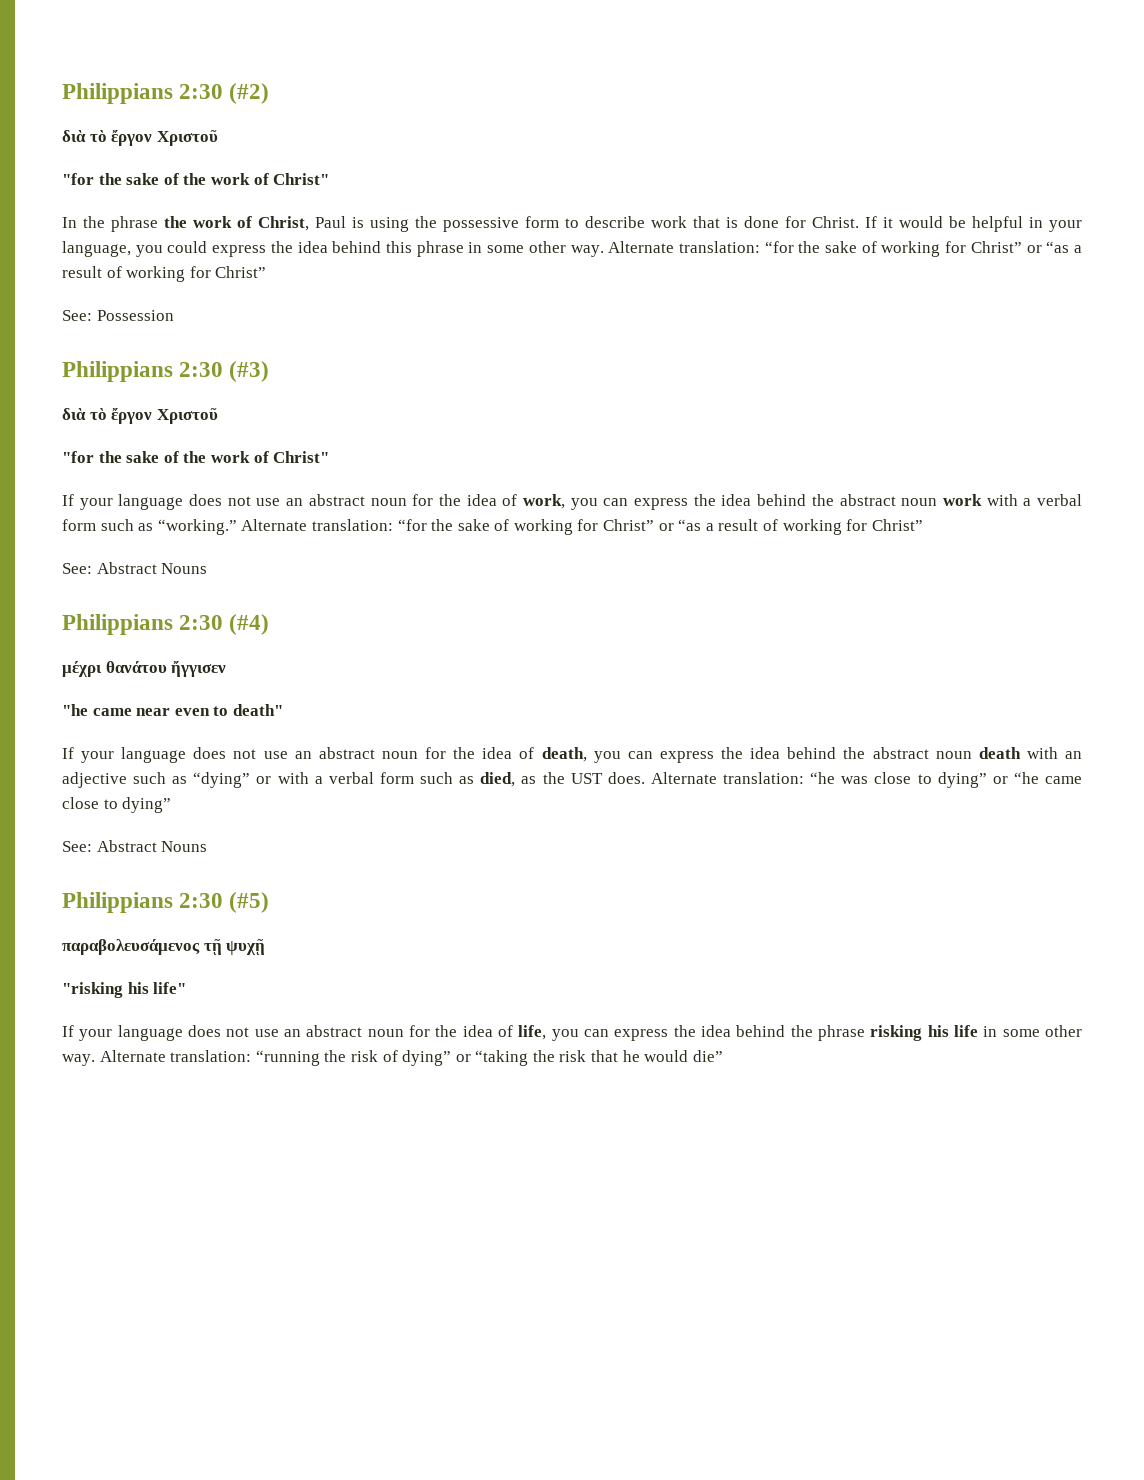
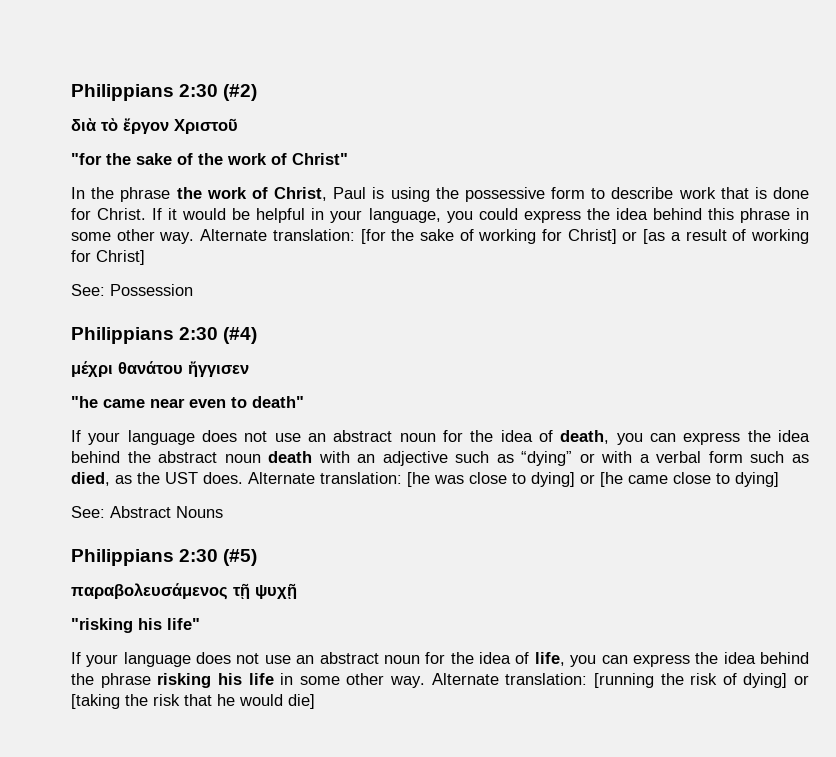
[764,241,1083,257] [62,266,267,282] “for the sake of working for Christ” or “as a result of working for Christ” -> [360,229,810,244] [71,250,145,265] [for the sake of working for Christ] or [as a result of working for Christ]
[62,361,270,382] [62,408,218,424] [62,451,330,463] [62,494,1083,510] [62,519,923,535] [62,562,208,574] // Philippians 2:30 (#3) // διὰ τὸ ἔργον Χριστοῦ // "for the sake of the work of Christ" // If your language does not use an abstract noun for the idea of work, you can express the idea behind the abstract noun work with a verbal form such as “working.” Alternate translation: “for the sake of working for Christ” or “as a result of working for Christ” // See: Abstract Nouns -> (193, 290) none
[810,772,836,784] “he -> [407,472,430,487] [he
[937,772,1039,788] dying” or “he -> [531,472,623,487] dying] or [he
[122,797,172,813] dying” -> [735,472,779,487] dying]
[255,1050,320,1066] “running -> [593,673,654,688] [running
[402,1050,529,1066] dying” or “taking -> [743,673,809,688] [71,694,120,709] dying] or [taking
[692,1050,723,1062] die” -> [288,694,315,709] die]

